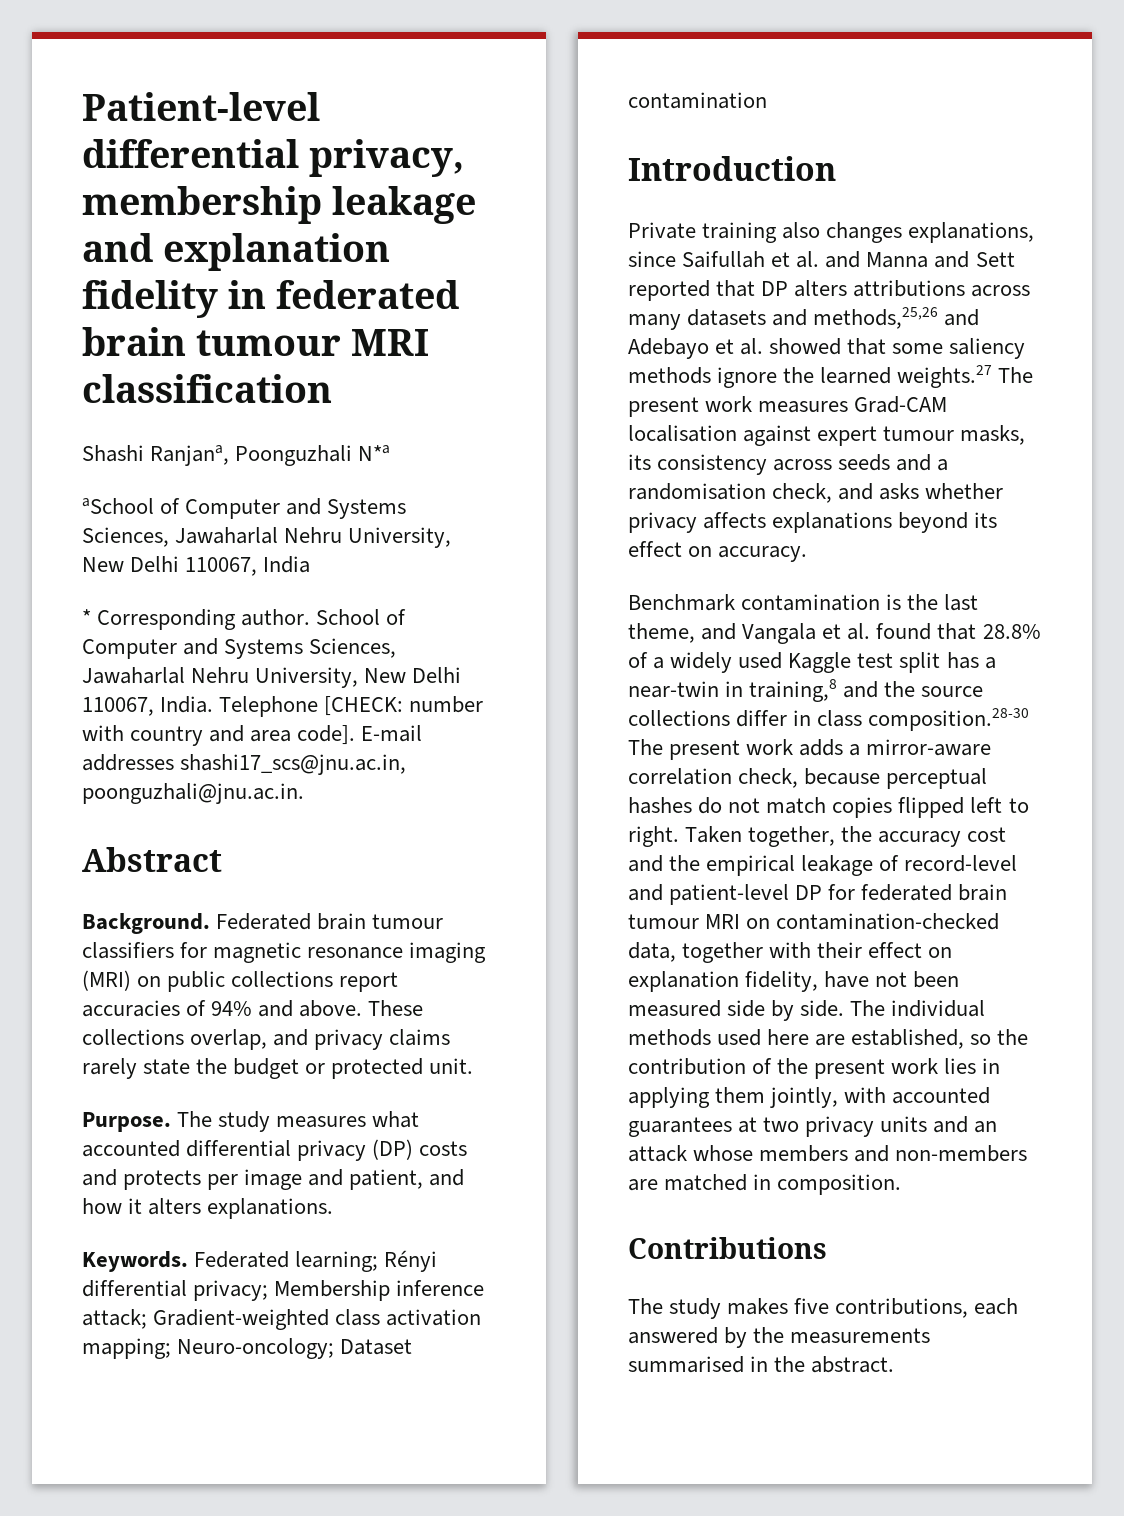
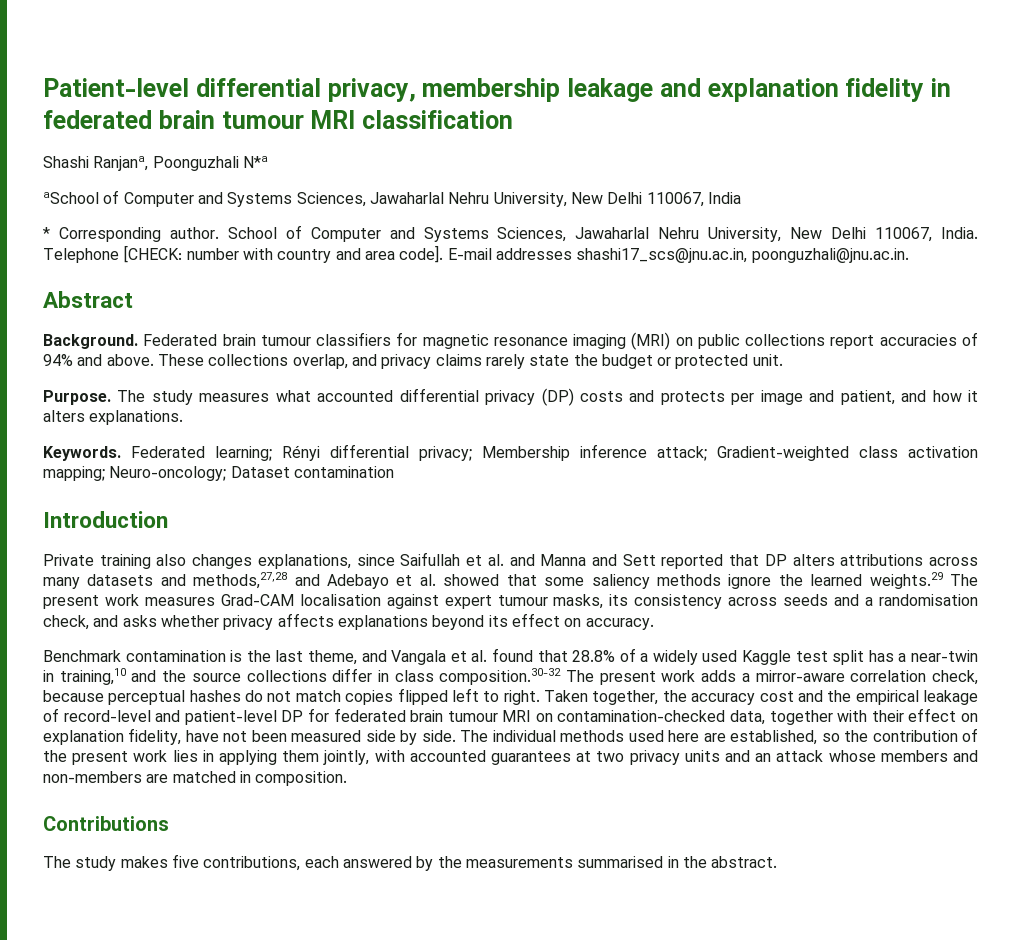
[813,307,939,329] methods,25,26 -> [193,572,288,589] methods,27,28
[897,365,993,388] weights.27 -> [869,572,943,589] weights.29
[749,679,838,702] training,8 -> [59,668,126,685] training,10
[868,708,1030,731] composition.28-30 -> [439,668,562,685] composition.30-32

